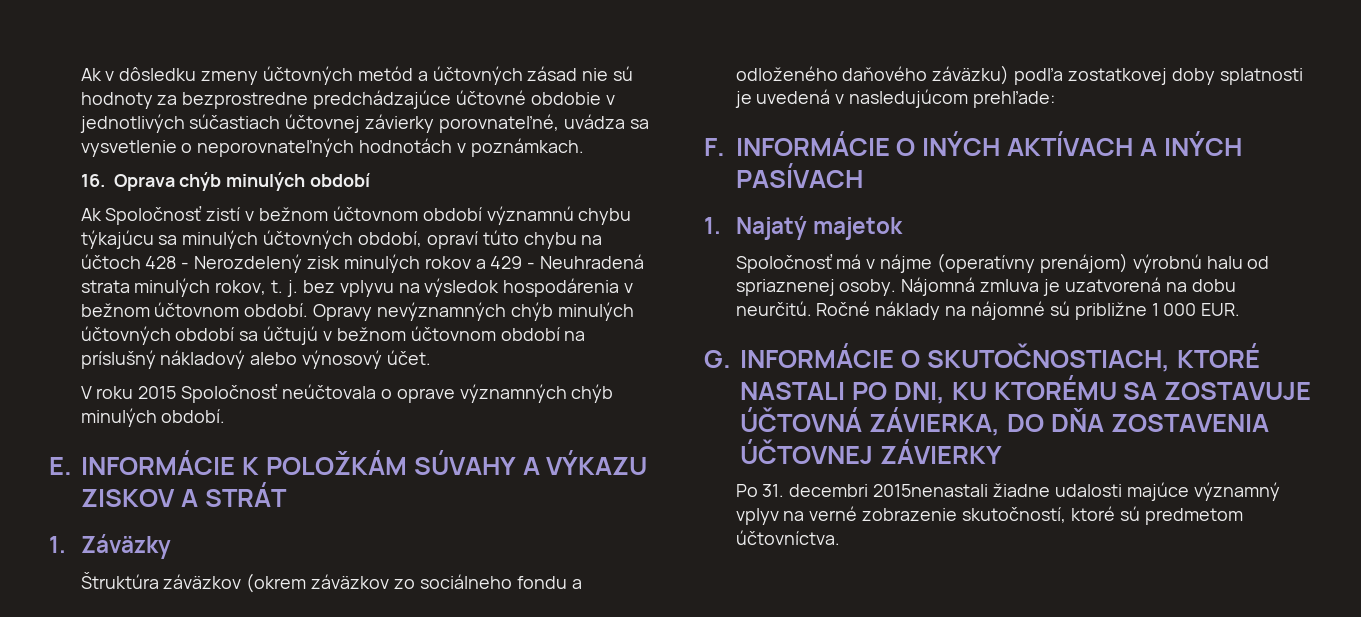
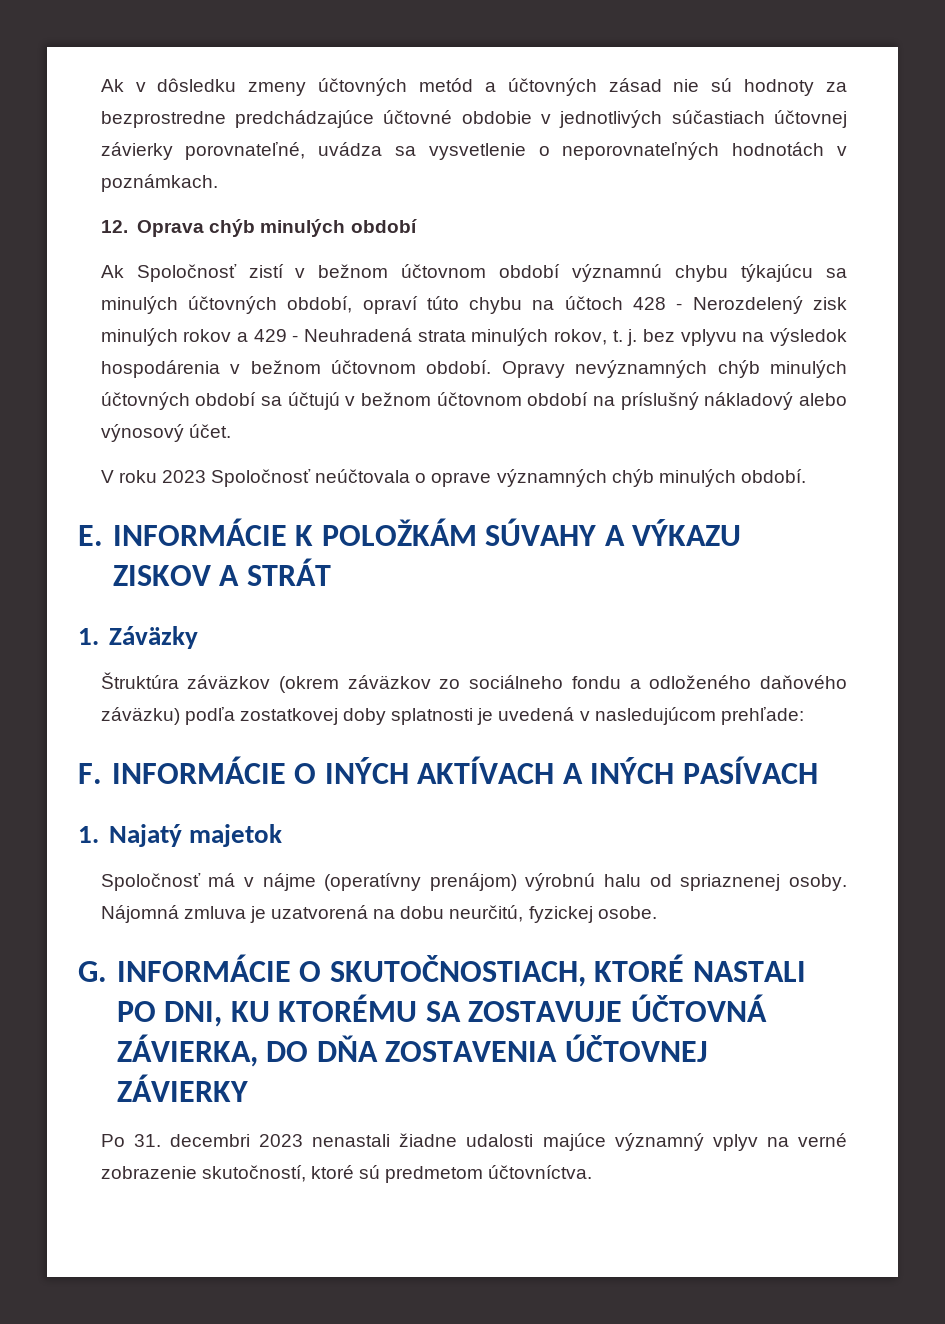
[80,174,105,187] 16. -> [100,220,128,233] 12.
[138,386,177,399] 2015 -> [161,470,206,483] 2023
[735,301,1241,320] neurčitú. Ročné náklady na nájomné sú približne 1 000 EUR. -> [449,905,657,923] neurčitú, fyzickej osobe.
[873,484,989,497] 2015nenastali -> [259,1134,391,1147] 2023 nenastali

